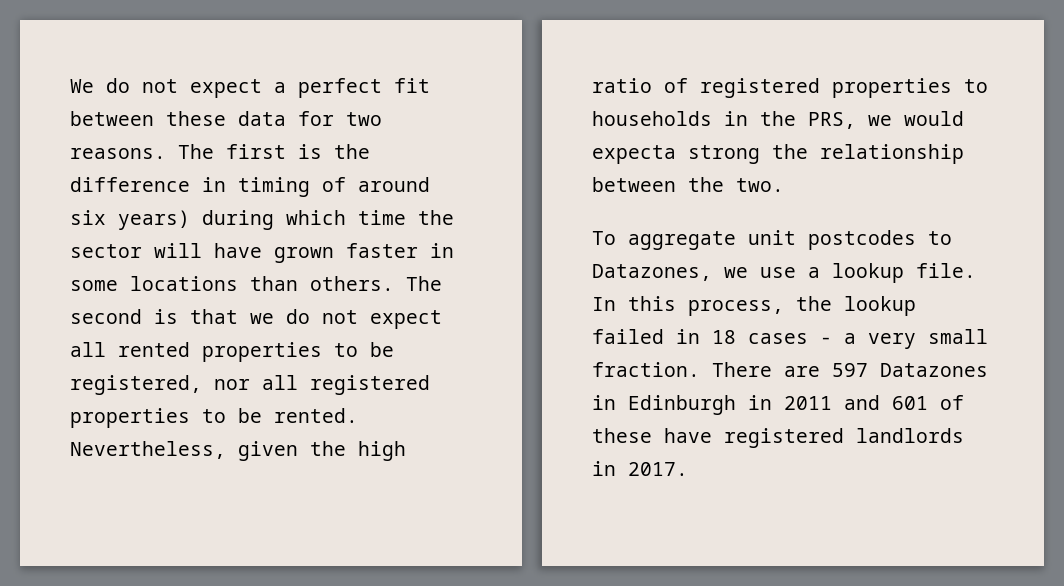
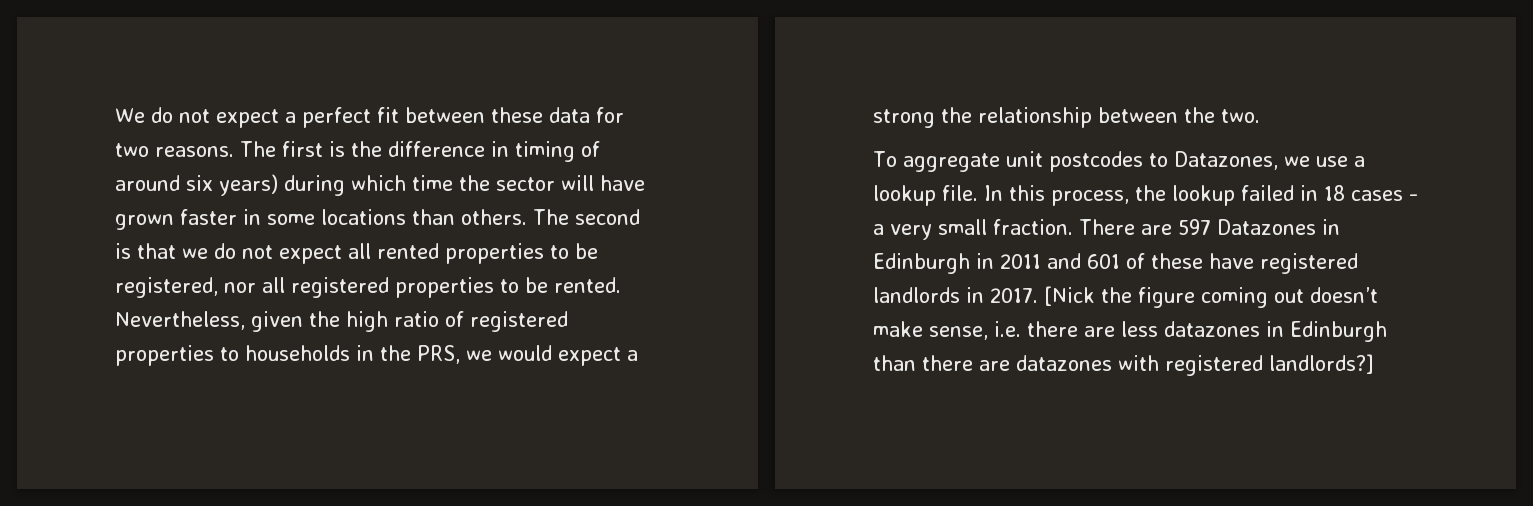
[592,145,676,164] expecta -> [558,347,638,366] expect a
(688, 469) none -> [1043,286,1378,308] [873,321,1387,342] [873,354,1374,376] [Nick the figure coming out doesn’t make sense, i.e. there are less datazones in Edinburgh than there are datazones with registered landlords?]

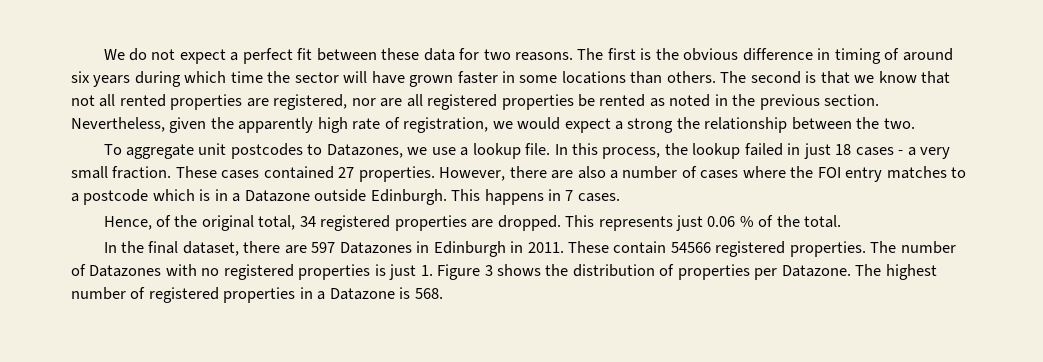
(382, 149) none -> [683,48,739,61] obvious
[219,174,278,196] years) -> [93,75,131,87] years
[214,243,342,264] do not expect -> [878,71,951,84] [71,95,95,106] know that not
[550,243,598,259] to be -> [246,98,269,107] are
(256, 287) none -> [380,98,403,107] are
[500,277,621,293] [115,311,568,332] [115,345,460,366] to be rented. Nevertheless, given the high ratio of registered properties to households in the PRS, -> [578,94,880,110] [71,117,489,133] be rented as noted in the previous section. Nevertheless, given the apparently high rate of registration,
(1318, 193) none -> [803,143,831,159] just
[1079,219,1135,235] There -> [175,166,967,182] [71,189,620,205] [103,215,842,231] [103,241,281,256] These cases contained 27 properties. However, there are also a number of cases where the FOI entry matches to a postcode which is in a Datazone outside Edinburgh. This happens in 7 cases. // Hence, of the original total, 34 registered properties are dropped. This represents just 0.06 % of the total. // In the final dataset, there
[1000,253,1358,274] [873,286,1378,308] [873,321,1387,342] [873,354,1374,376] 2011 and 601 of these have registered landlords in 2017. [Nick the figure coming out doesn’t make sense, i.e. there are less datazones in Edinburgh than there are datazones with registered landlords?] -> [527,241,956,257] [71,264,937,280] [71,287,443,303] 2011. These contain 54566 registered properties. The number of Datazones with no registered properties is just 1. Figure 3 shows the distribution of properties per Datazone. The highest number of registered properties in a Datazone is 568.

